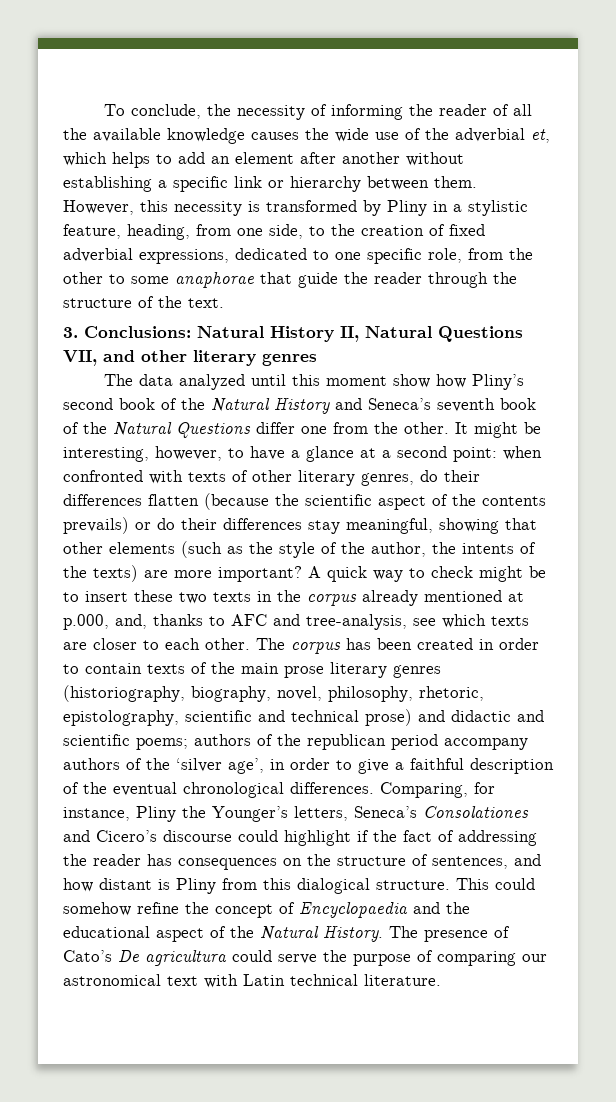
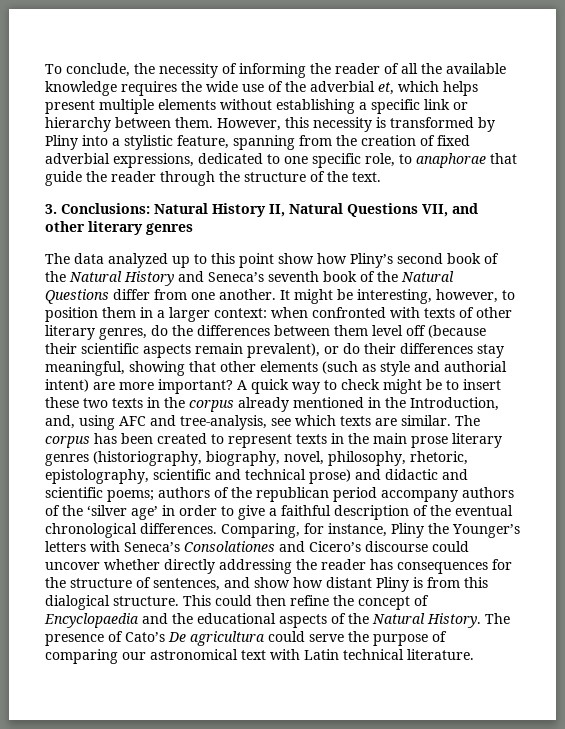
[251,132,299,140] causes -> [121,81,177,96] requires
[156,152,400,164] to add an element after another -> [45,99,216,114] present multiple elements
[433,201,448,212] in -> [82,135,108,146] into
[127,224,325,240] heading, from one side, to -> [233,135,332,150] spanning from
[468,248,533,260] [63,272,169,284] from the other to some -> [399,154,412,164] to
[251,374,388,386] until this moment -> [172,253,274,268] up to this point
[301,422,449,434] one from the other. -> [154,289,276,300] from one another.
[250,446,497,462] have a glance at a second point: -> [45,307,267,322] position them in a larger context:
[444,470,480,482] [63,493,546,510] [63,517,129,534] their differences flatten (because the scientific aspect of the contents prevails) -> [172,325,486,338] [45,343,320,358] the differences between them level off (because their scientific aspects remain prevalent),
[249,542,536,558] [63,565,138,582] the style of the author, the intents of the texts) -> [380,361,507,376] [45,379,89,392] style and authorial intent)
[508,592,524,602] [63,614,225,630] at p.000, and, thanks to -> [368,397,499,411] [45,415,115,430] in the Introduction, and, using
[93,638,250,650] closer to each other. -> [401,415,451,426] similar.
[479,638,539,650] [63,662,207,674] in order to contain texts of -> [211,433,344,448] to represent texts in
[228,758,264,774] age’, -> [131,506,158,520] age’
[294,806,348,821] letters, -> [45,541,120,552] letters with
[284,830,454,846] highlight if the fact of -> [45,559,215,574] uncover whether directly
[283,858,302,866] on -> [492,559,512,570] for
(541, 860) none -> [254,577,290,588] show
[158,878,216,894] is Pliny -> [376,577,423,592] Pliny is
[63,902,131,916] somehow -> [256,595,286,606] then
[156,928,204,942] aspect -> [279,614,327,628] aspects

